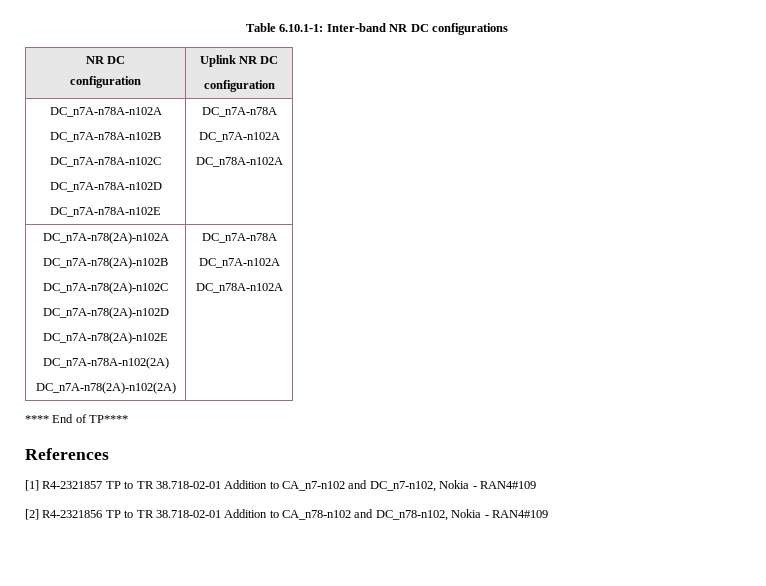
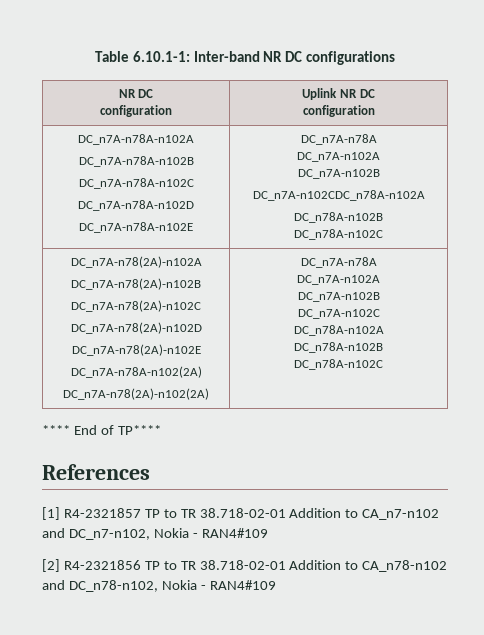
[195,157,283,167] DC_n78A-n102A -> [297,169,380,179] [252,190,425,201] [294,212,383,223] [294,229,383,240] DC_n7A-n102B // DC_n7A-n102CDC_n78A-n102A // DC_n78A-n102B // DC_n78A-n102C
[195,283,283,293] // DC_n78A-n102A -> [297,292,380,302] [297,309,380,319] [293,325,384,336] [294,342,383,353] [294,359,383,370] // DC_n7A-n102B // DC_n7A-n102C // DC_n78A-n102A // DC_n78A-n102B // DC_n78A-n102C

